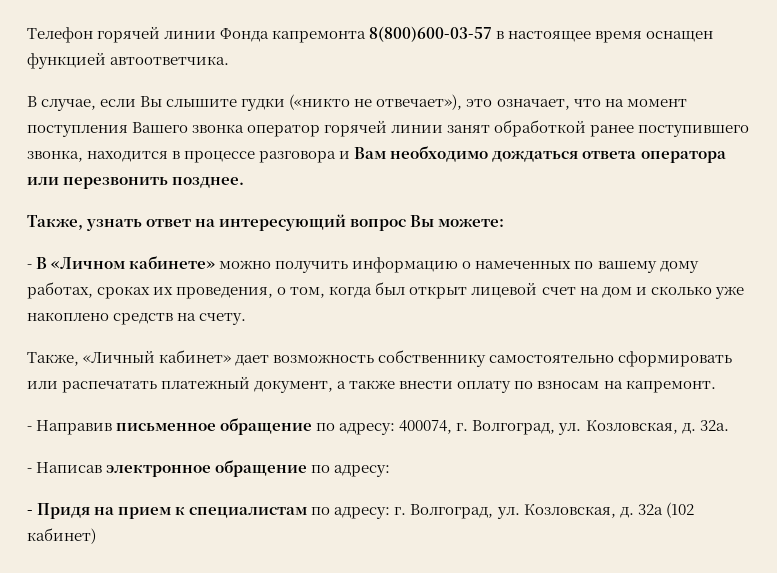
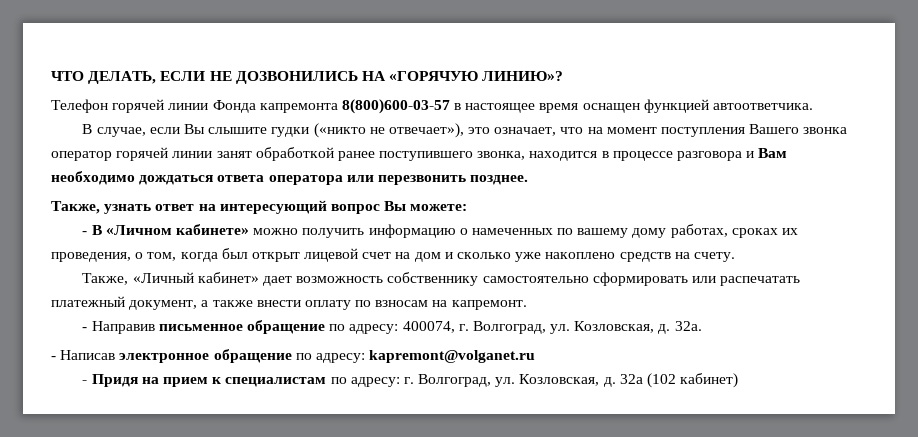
(27, 35) none -> [51,71,564,84] ЧТО ДЕЛАТЬ, ЕСЛИ НЕ ДОЗВОНИЛИСЬ НА «ГОРЯЧУЮ ЛИНИЮ»? //
(391, 471) none -> [369,350,536,363] kapremont@volganet.ru

